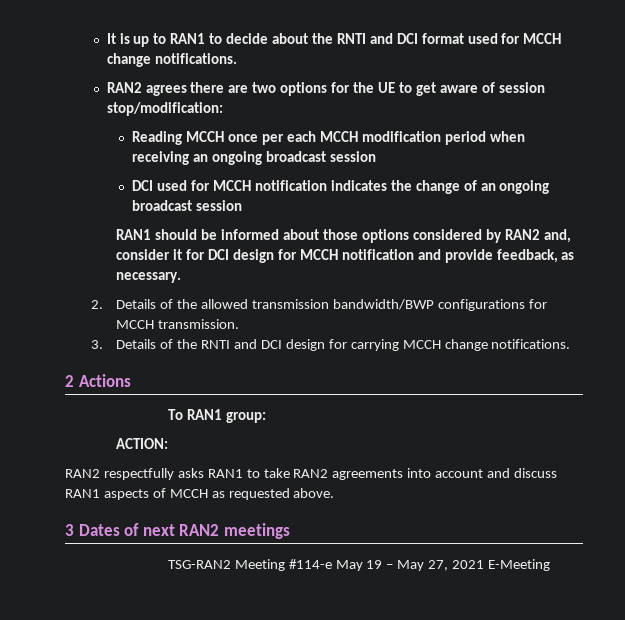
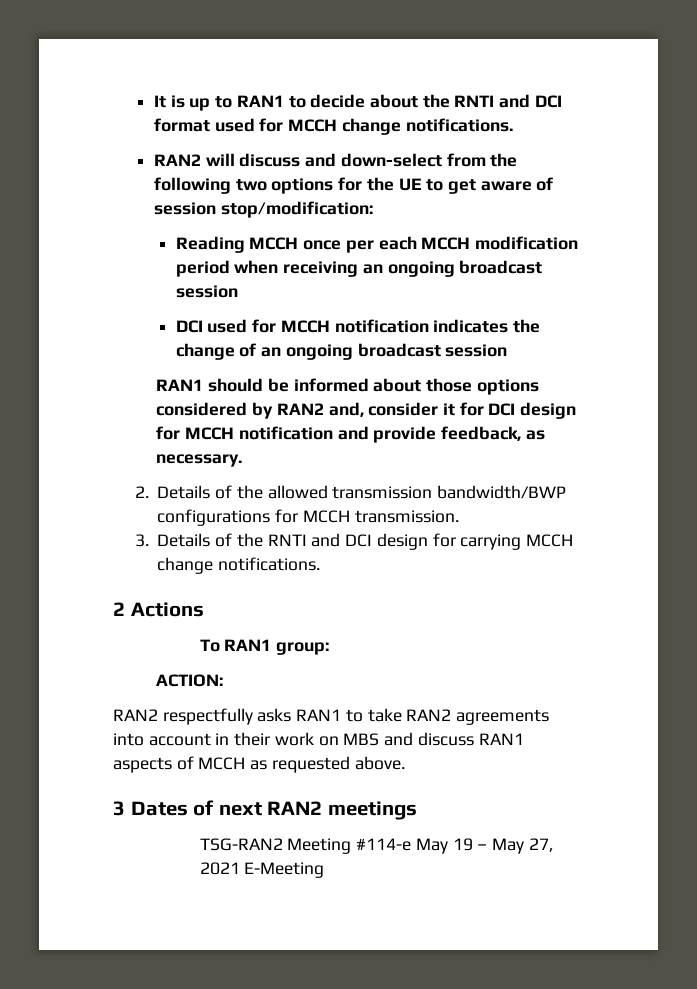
[145,82,249,96] agrees there are -> [205,153,518,167] [153,177,231,194] will discuss and down-select from the following
(484, 473) none -> [215,732,380,746] in their work on MBS

